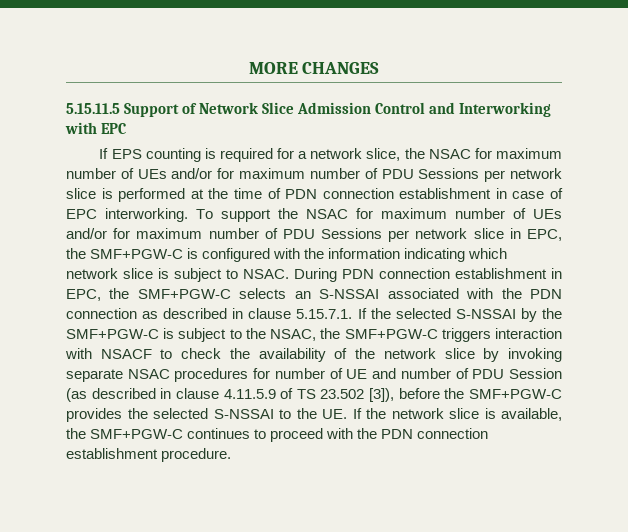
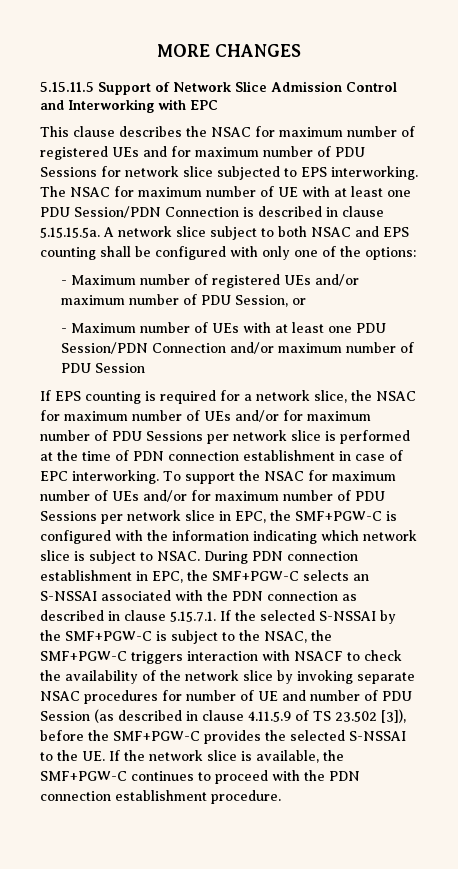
(127, 128) none -> [40,126,415,137] [40,146,365,160] [40,166,418,180] [40,186,411,197] [40,206,384,218] [40,226,409,240] [40,246,416,260] [60,274,359,288] [60,294,306,307] [60,322,386,333] [60,342,414,354] [60,363,145,373] // This clause describes the NSAC for maximum number of registered UEs and for maximum number of PDU Sessions for network slice subjected to EPS interworking. The NSAC for maximum number of UE with at least one PDU Session/PDN Connection is described in clause 5.15.15.5a. A network slice subject to both NSAC and EPS counting shall be configured with only one of the options: // - Maximum number of registered UEs and/or maximum number of PDU Session, or // - Maximum number of UEs with at least one PDU Session/PDN Connection and/or maximum number of PDU Session

